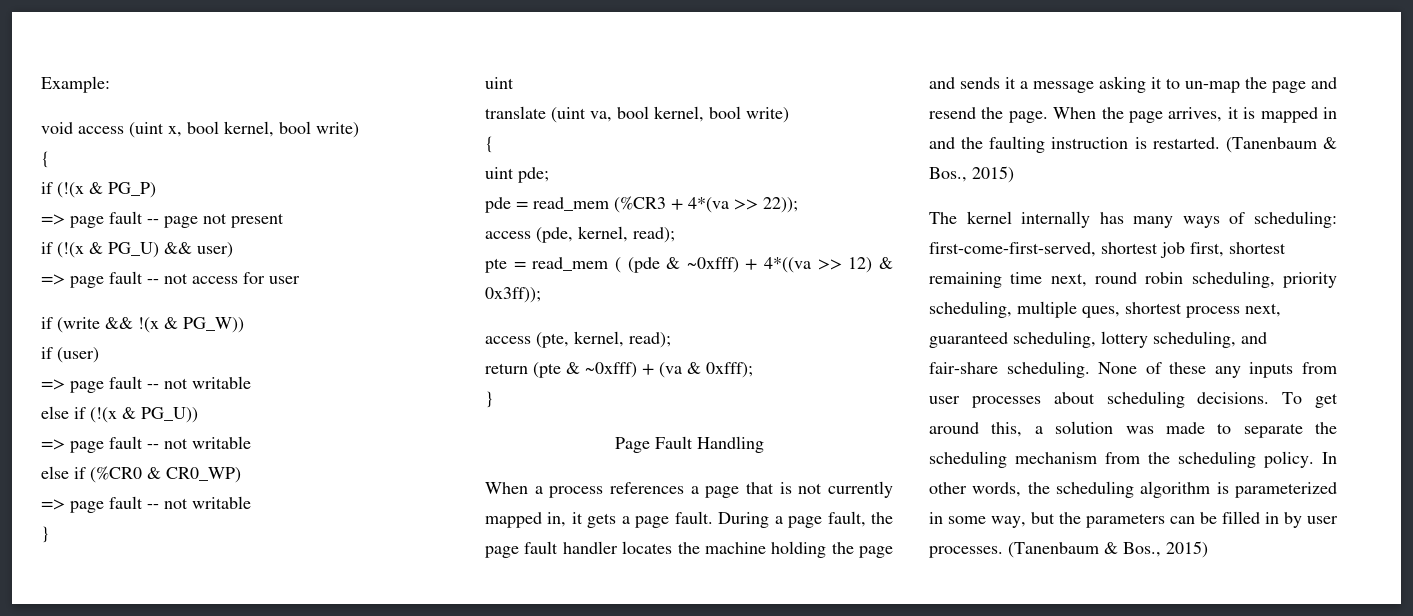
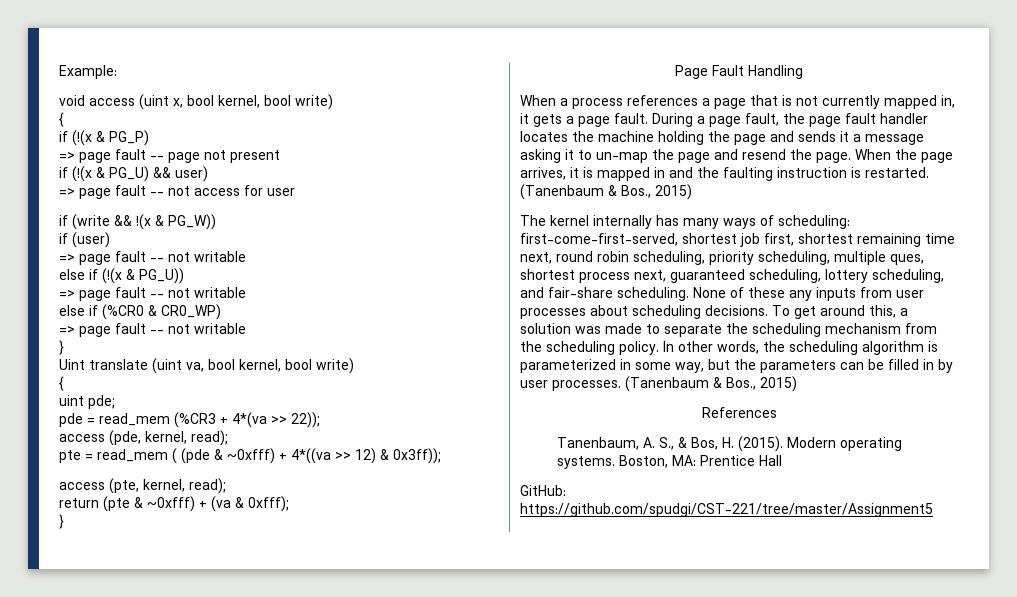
[485,77,514,89] uint // -> [59,359,85,370] Uint
(1208, 549) none -> [701,407,777,418] [556,436,902,452] [556,455,782,469] [520,485,566,496] [520,503,933,517] // References // Tanenbaum, A. S., & Bos, H. (2015). Modern operating systems. Boston, MA: Prentice Hall // GitHub: https://github.com/spudgi/CST-221/tree/master/Assignment5

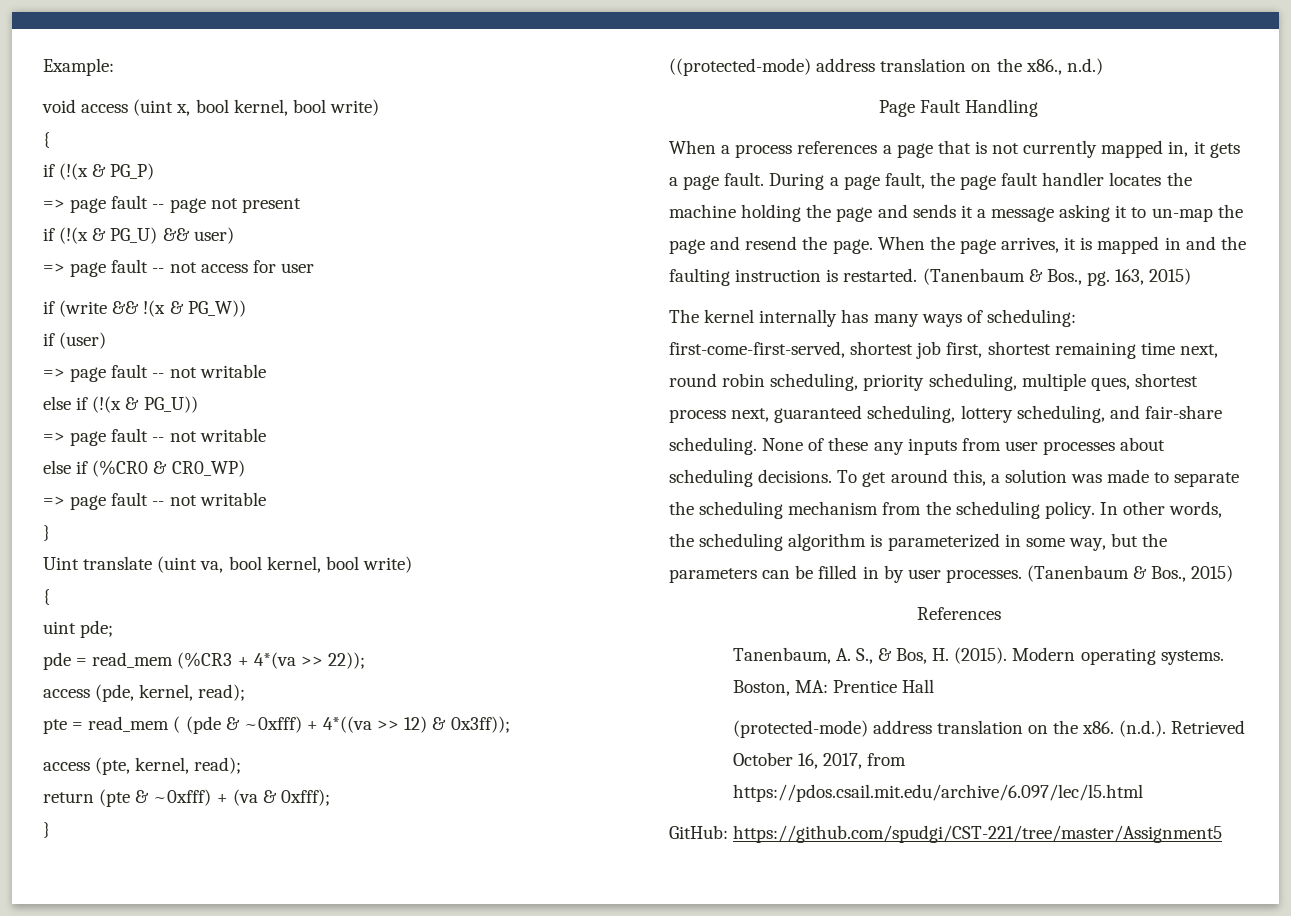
(64, 521) none -> [669,58,1103,76] // ((protected-mode) address translation on the x86., n.d.)
(651, 191) none -> [1086,269,1145,286] pg. 163,
(782, 460) none -> [732,720,1246,738] [732,752,906,769] [732,784,1143,802] // (protected-mode) address translation on the x86. (n.d.). Retrieved October 16, 2017, from https://pdos.csail.mit.edu/archive/6.097/lec/l5.html

